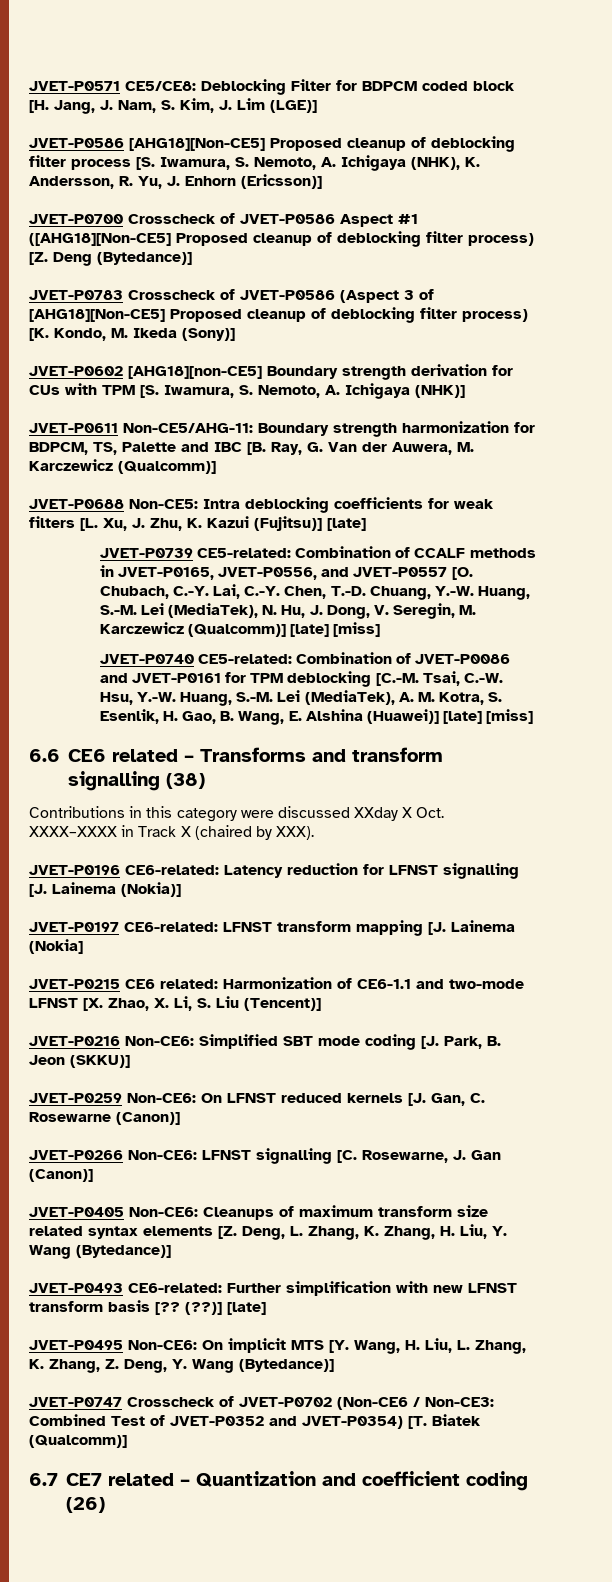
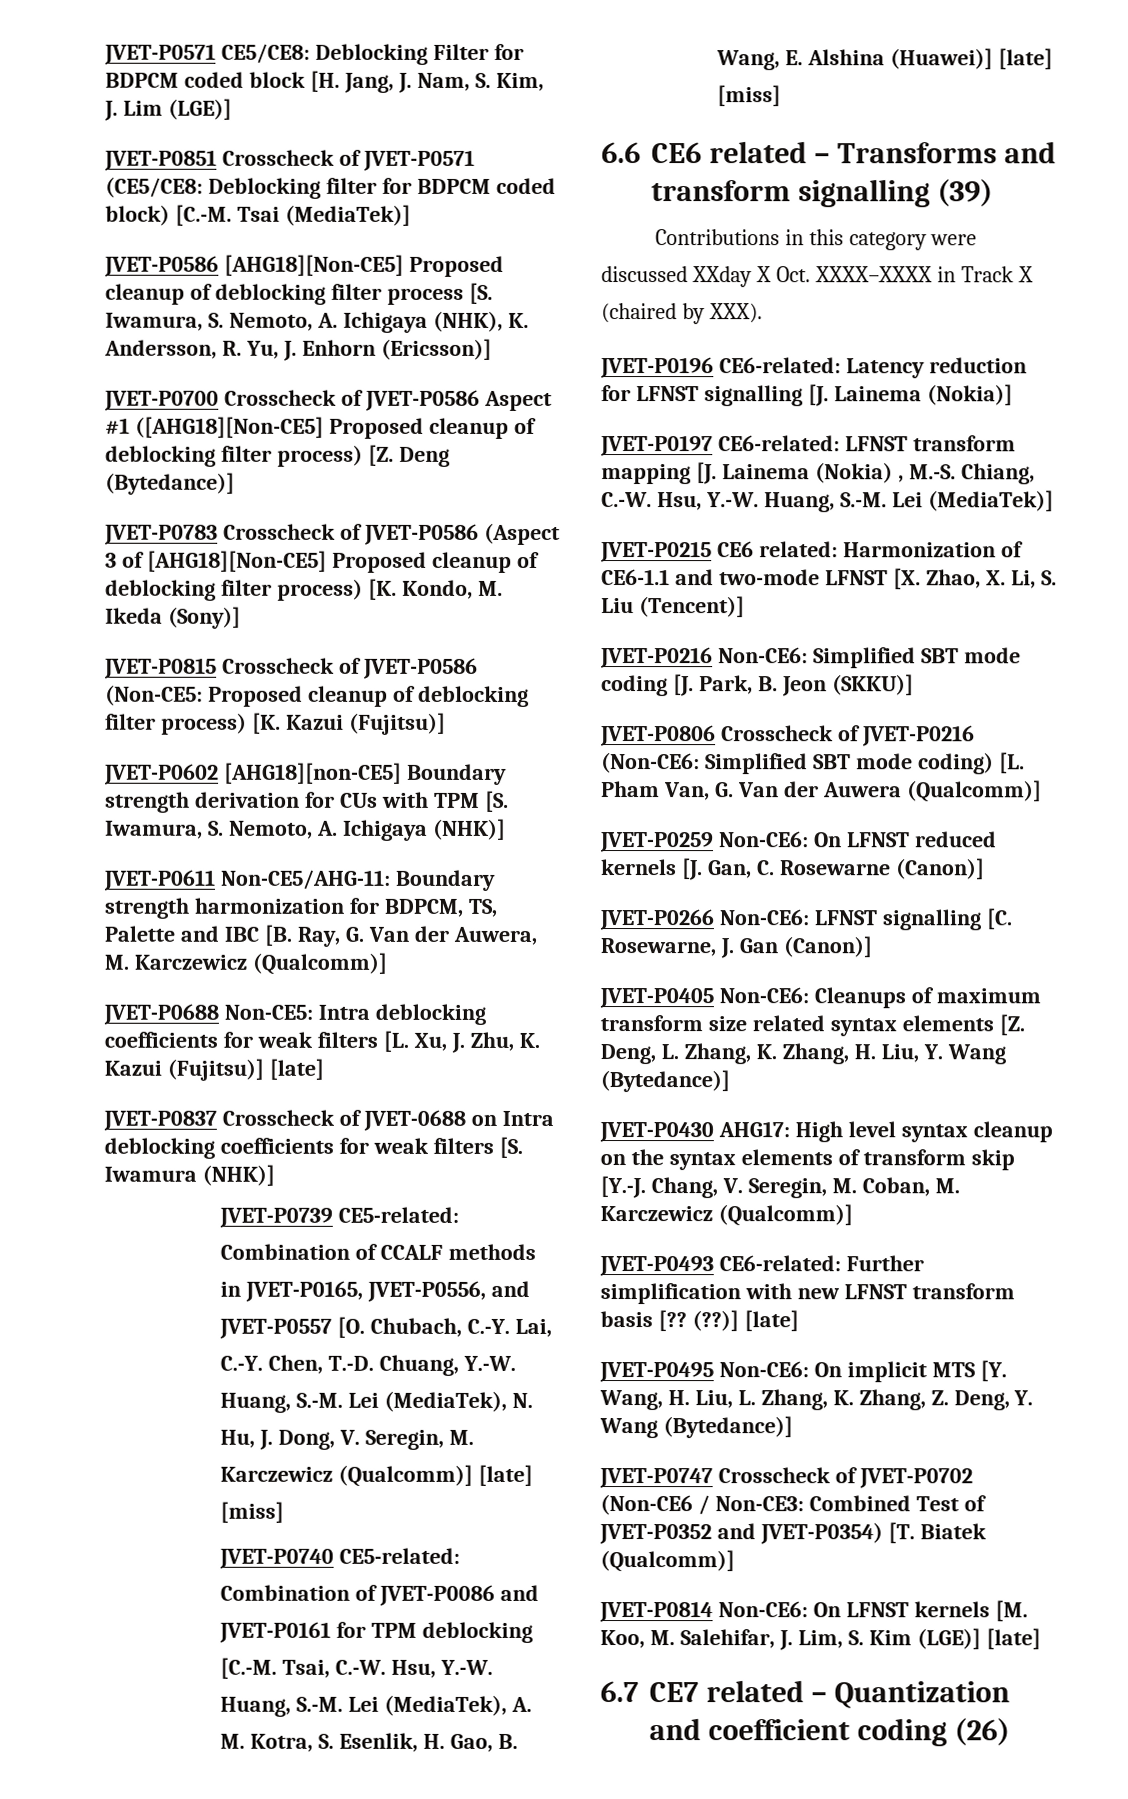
(317, 106) none -> [104,149,475,171] [105,176,556,199] [105,204,411,226] // JVET-P0851 Crosscheck of JVET-P0571 (CE5/CE8: Deblocking filter for BDPCM coded block) [C.-M. Tsai (MediaTek)]
(235, 334) none -> [104,657,478,679] [105,684,529,707] [105,712,446,735] // JVET-P0815 Crosscheck of JVET-P0586 (Non-CE5: Proposed cleanup of deblocking filter process) [K. Kazui (Fujitsu)]
(366, 524) none -> [103,1109,554,1131] [104,1136,523,1159] [104,1164,275,1186] // JVET-P0837 Crosscheck of JVET-0688 on Intra deblocking coefficients for weak filters [S. Iwamura (NHK)]
[165,773,205,789] (38) -> [936,179,993,207] (39)
[29,939,83,954] (Nokia] -> [814,462,1035,485] [601,490,1054,513] (Nokia) , M.-S. Chiang, C.-W. Hsu, Y.-W. Huang, S.-M. Lei (MediaTek)]
(130, 1061) none -> [600,725,975,747] [601,752,1025,775] [601,780,1042,803] // JVET-P0806 Crosscheck of JVET-P0216 (Non-CE6: Simplified SBT mode coding) [L. Pham Van, G. Van der Auwera (Qualcomm)]
(171, 1251) none -> [599,1121,1053,1143] [600,1149,1015,1171] [600,1176,960,1199] [600,1204,853,1227] // JVET-P0430 AHG17: High level syntax cleanup on the syntax elements of transform skip [Y.-J. Chang, V. Seregin, M. Coban, M. Karczewicz (Qualcomm)]
(127, 1441) none -> [599,1600,1028,1623] [600,1628,1041,1651] // JVET-P0814 Non-CE6: On LFNST kernels [M. Koo, M. Salehifar, J. Lim, S. Kim (LGE)] [late]

